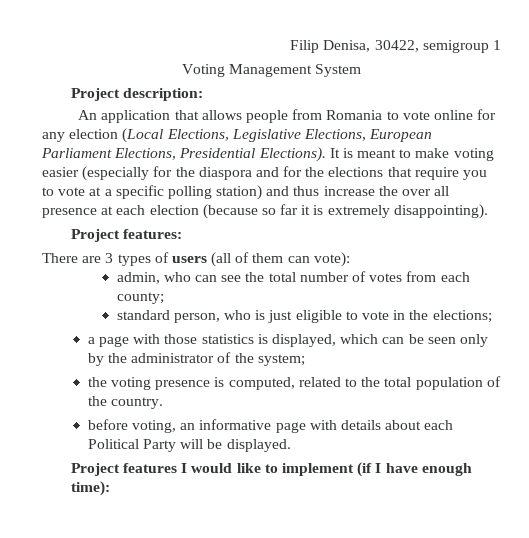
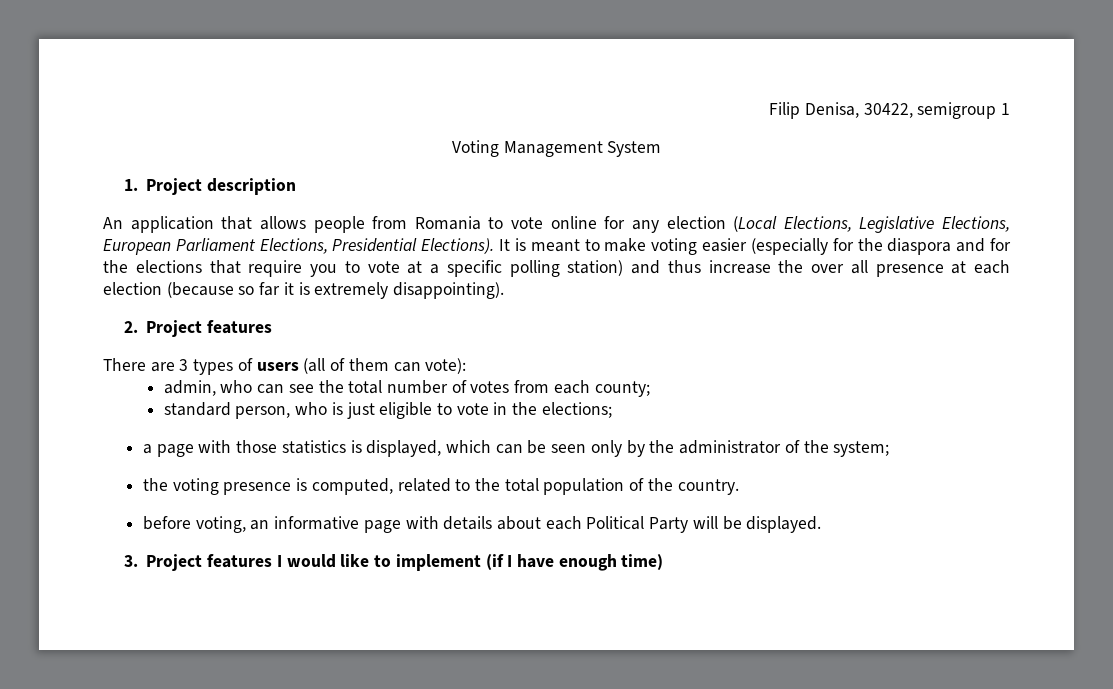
[70,88,204,101] Project description: -> [123,178,297,195] 1. Project description
[70,229,183,242] Project features: -> [123,320,273,337] 2. Project features
(291, 445) none -> [123,555,138,567] 3.
[70,481,110,496] time): -> [621,554,664,570] time)

